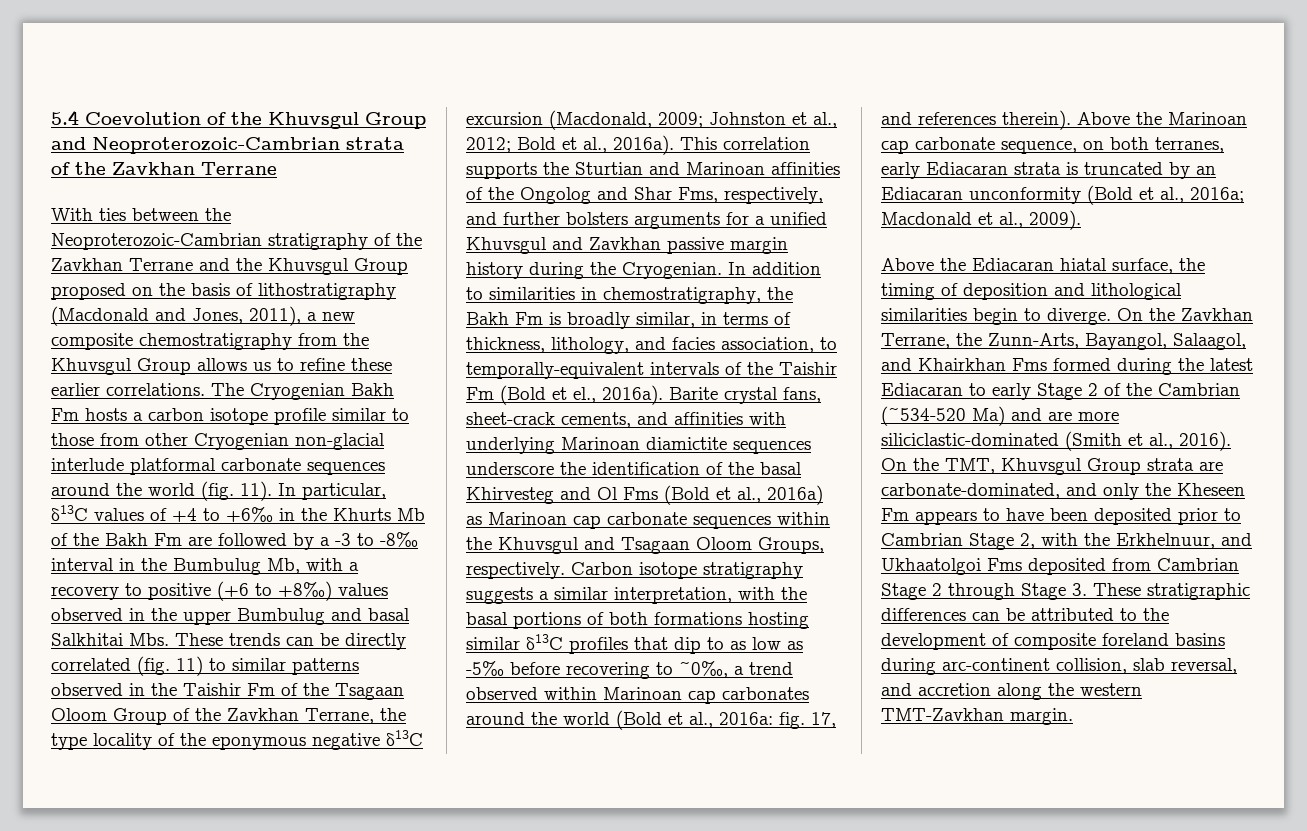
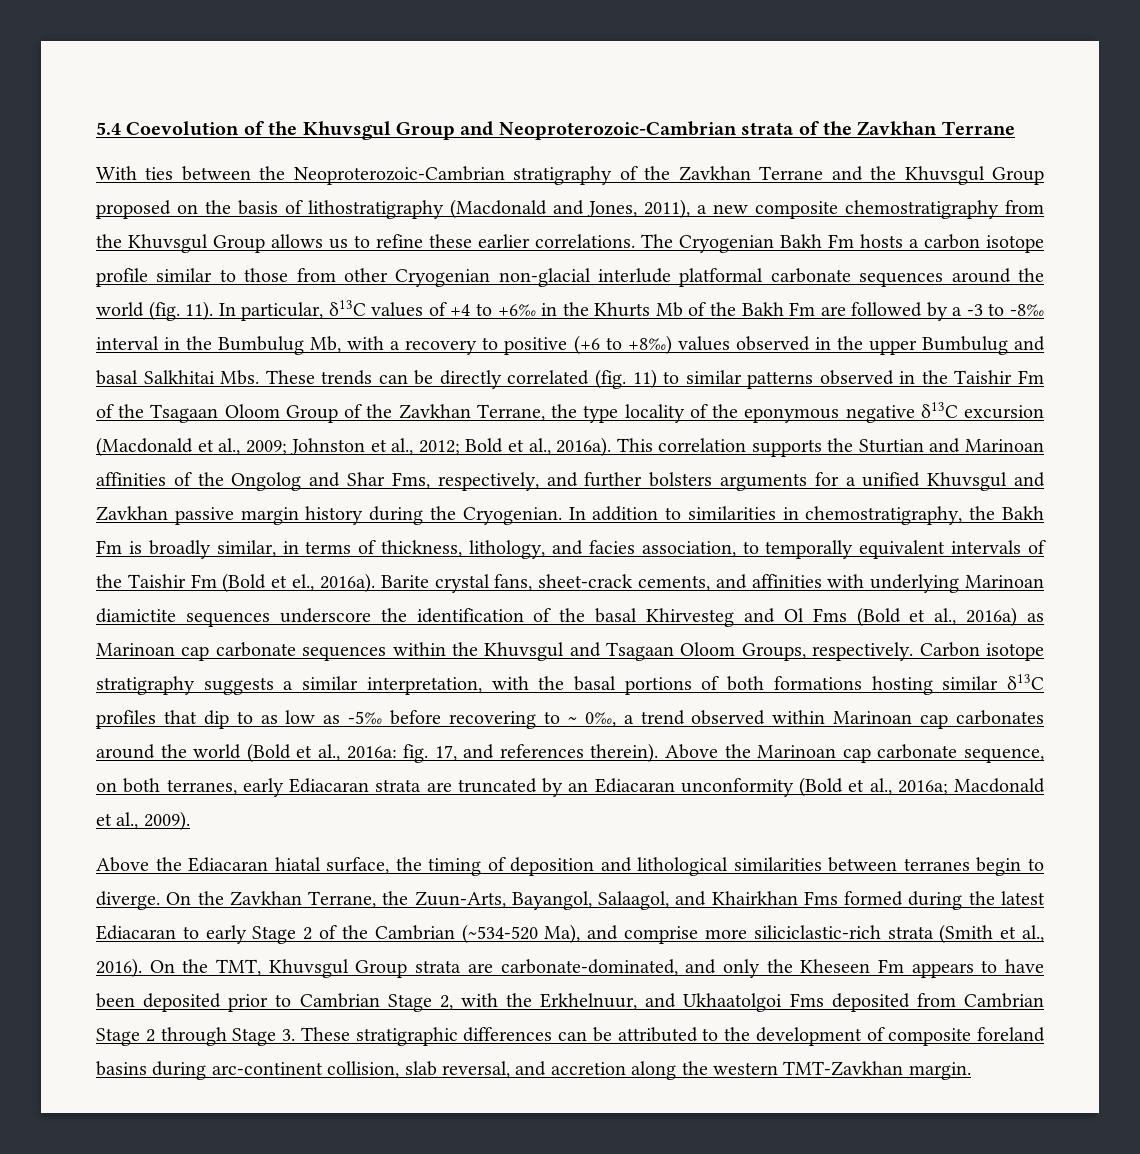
[549,110,652,130] (Macdonald, -> [96,437,241,457] (Macdonald et al.,
[466,362,644,379] temporally-equivalent -> [765,540,946,559] temporally equivalent
[679,661,728,678] ~0‰, -> [567,712,616,727] ~ 0‰,
[1066,162,1078,175] is -> [426,782,452,792] are
(967, 314) none -> [828,857,970,872] between terranes
[988,333,1079,349] Zunn-Arts, -> [414,891,506,908] Zuun-Arts,
[972,406,1119,426] [881,433,1059,446] Ma) and are more siliciclastic-dominated -> [544,924,934,944] Ma), and comprise more siliciclastic-rich strata

